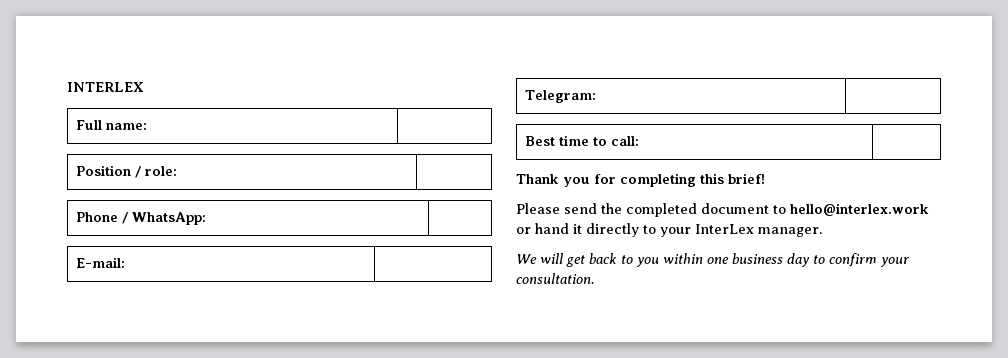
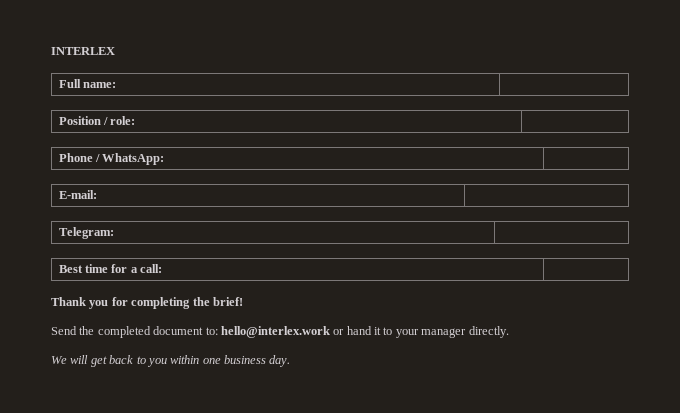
[593,137,608,146] to -> [111,264,138,273] for a
[700,173,724,184] this -> [192,297,210,306] the
[516,203,597,214] Please send -> [51,326,77,335] Send
[773,205,786,214] to -> [205,327,218,335] to:
[586,223,639,237] directly -> (381, 331) none
[695,224,822,237] InterLex manager. -> [421,326,509,338] manager directly.
[787,253,910,267] [516,273,594,284] day to confirm your consultation. -> [269,355,291,367] day.

